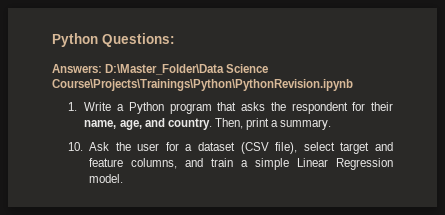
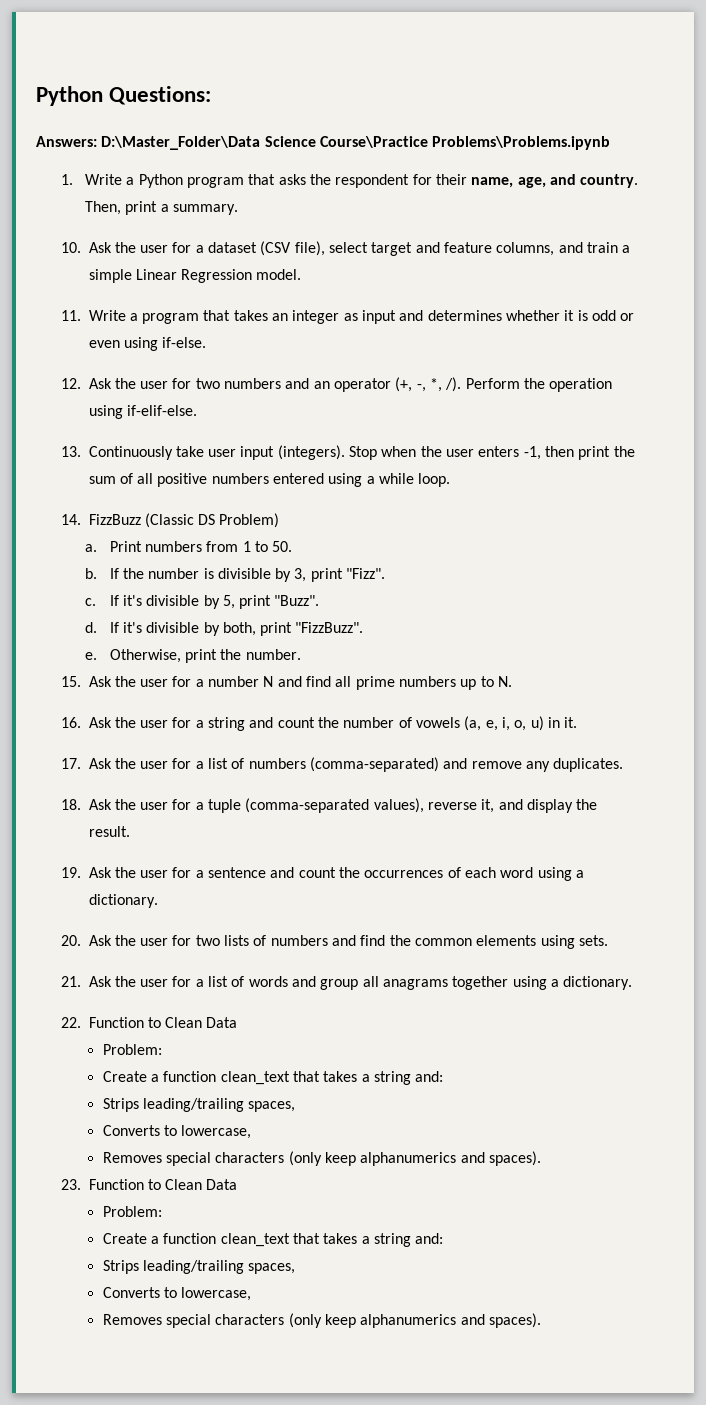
[52,79,353,91] Course\Projects\Trainings\Python\PythonRevision.ipynb -> [319,136,611,150] Course\Practice Problems\Problems.ipynb
(123, 178) none -> [60,310,635,324] [88,337,207,351] [60,377,613,392] [88,405,197,419] [60,445,635,460] [88,473,451,487] [60,513,280,528] [85,541,293,552] [85,568,386,582] [85,595,320,609] [85,622,364,636] [85,649,301,663] [60,676,512,690] [60,716,578,731] [60,757,624,772] [60,798,598,813] [88,826,130,837] [60,867,584,881] [88,894,158,908] [60,935,608,949] [60,976,633,990] [60,1017,238,1028] [102,1044,162,1055] [102,1071,444,1085] [102,1098,296,1112] [102,1125,252,1139] [102,1151,541,1166] [60,1179,238,1190] [102,1206,162,1217] [102,1233,444,1247] [102,1260,296,1274] [102,1287,252,1301] [102,1313,541,1328] // 11. Write a program that takes an integer as input and determines whether it is odd or even using if-else. // 12. Ask the user for two numbers and an operator (+, -, *, /). Perform the operation using if-elif-else. // 13. Continuously take user input (integers). Stop when the user enters -1, then print the sum of all positive numbers entered using a while loop. // 14. FizzBuzz (Classic DS Problem) // a. Print numbers from 1 to 50. // b. If the number is divisible by 3, print "Fizz". // c. If it's divisible by 5, print "Buzz". // d. If it's divisible by both, print "FizzBuzz". // e. Otherwise, print the number. // 15. Ask the user for a number N and find all prime numbers up to N. // 16. Ask the user for a string and count the number of vowels (a, e, i, o, u) in it. // 17. Ask the user for a list of numbers (comma-separated) and remove any duplicates. // 18. Ask the user for a tuple (comma-separated values), reverse it, and display the result. // 19. Ask the user for a sentence and count the occurrences of each word using a dictionary. // 20. Ask the user for two lists of numbers and find the common elements using sets. // 21. Ask the user for a list of words and group all anagrams together using a dictionary. // 22. Function to Clean Data // Problem: // Create a function clean_text that takes a string and: // Strips leading/trailing spaces, // Converts to lowercase, // Removes special characters (only keep alphanumerics and spaces). // 23. Function to Clean Data // Problem: // Create a function clean_text that takes a string and: // Strips leading/trailing spaces, // Converts to lowercase, // Removes special characters (only keep alphanumerics and spaces).

